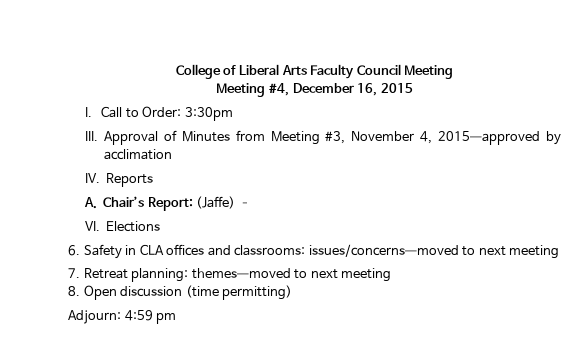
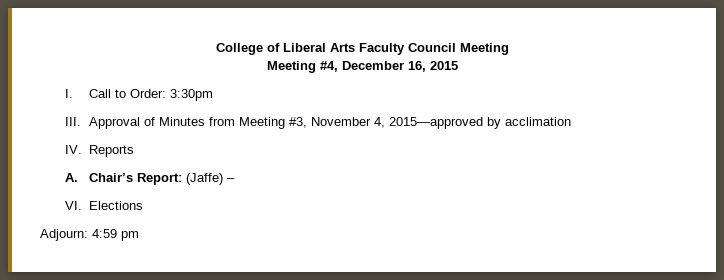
[68,244,560,259] [68,268,392,282] [68,285,293,300] // 6. Safety in CLA offices and classrooms: issues/concerns—moved to next meeting // 7. Retreat planning: themes—moved to next meeting // 8. Open discussion (time permitting) -> (144, 205) none

